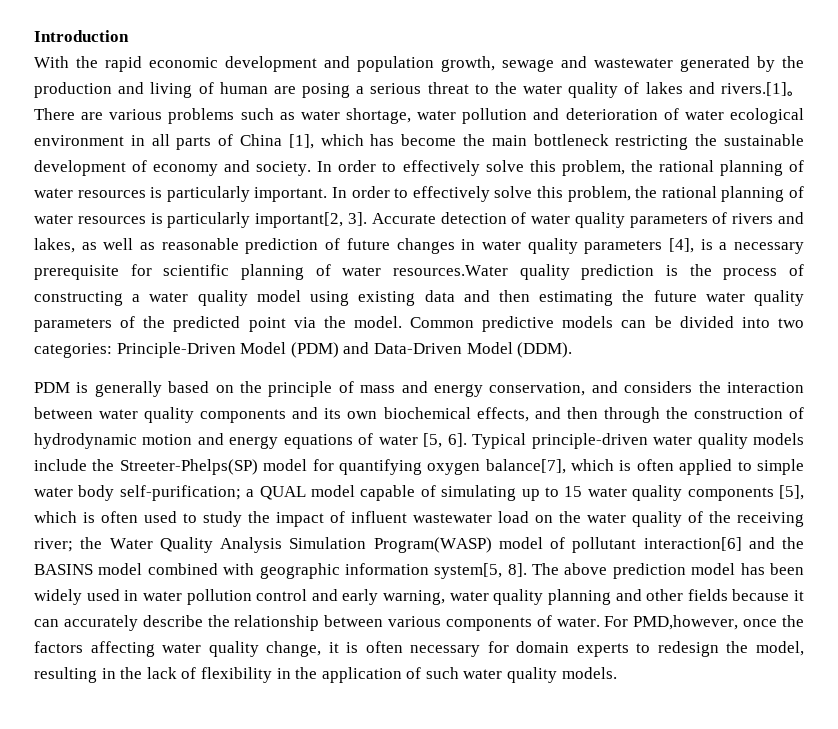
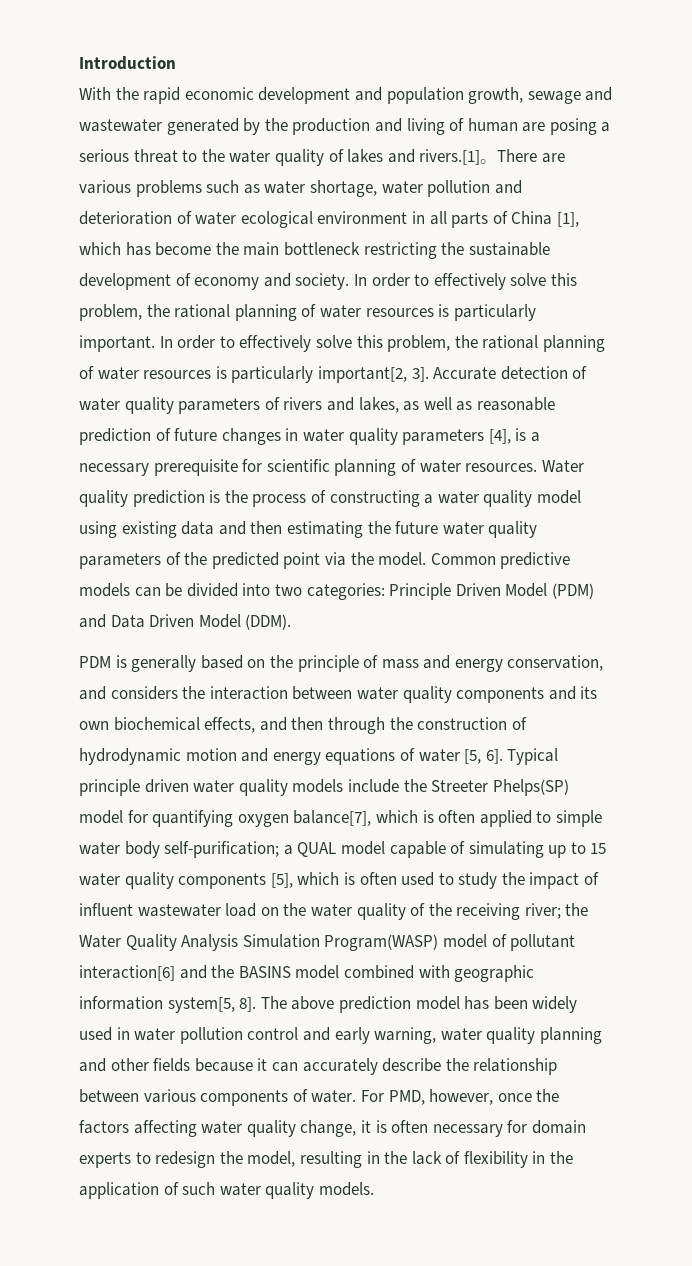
[393,265,509,276] resources.Water -> [465,460,584,473] resources. Water
[116,342,236,358] Principle-Driven -> [389,583,501,600] Principle Driven
[373,343,462,354] Data-Driven -> [110,614,195,628] Data Driven
[531,433,648,449] principle-driven -> [79,779,189,796] principle driven
[119,459,258,475] Streeter-Phelps(SP) -> [431,779,569,796] Streeter Phelps(SP)
[633,615,739,630] PMD,however, -> [388,1089,494,1105] PMD, however,

